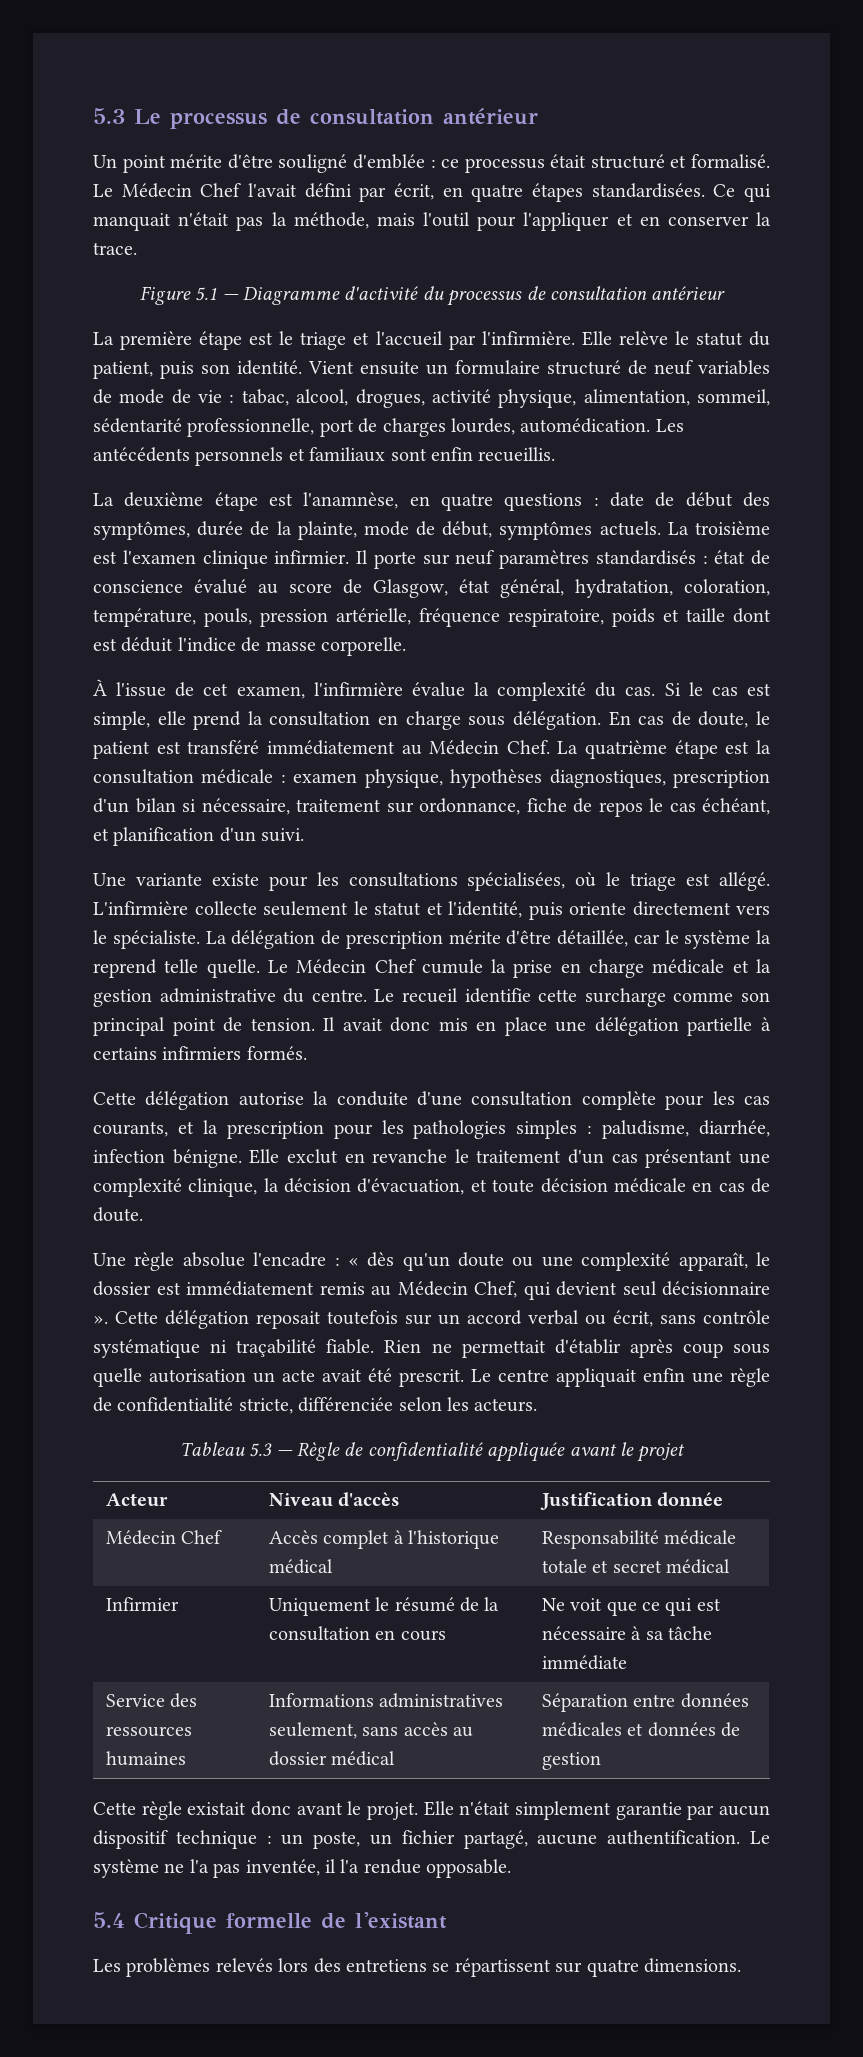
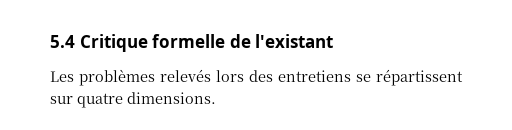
[93,108,538,129] [93,154,770,173] [93,183,771,202] [93,212,771,231] [93,242,137,255] [139,286,726,306] [93,331,770,350] [93,360,770,379] [93,389,771,408] [93,418,684,437] [93,447,556,466] [93,492,771,511] [93,521,770,540] [93,550,770,569] [93,579,770,598] [93,608,771,627] [93,637,406,656] [93,679,771,701] [93,711,770,730] [93,740,771,759] [93,769,770,788] [93,798,770,817] [93,827,305,846] [93,872,770,891] [93,901,770,920] [93,930,771,949] [93,959,771,978] [93,988,771,1007] [93,1017,772,1036] [93,1046,307,1060] [93,1091,770,1110] [93,1120,770,1139] [93,1149,770,1168] [93,1178,771,1197] [93,1207,143,1222] [93,1252,770,1271] [93,1281,770,1300] [93,1310,770,1329] [93,1339,771,1358] [93,1368,770,1387] [93,1397,538,1414] [179,1442,686,1462] [105,1493,168,1507] [268,1492,401,1507] [539,1492,724,1510] [105,1530,223,1545] [268,1530,500,1549] [268,1559,333,1574] [541,1530,737,1549] [541,1559,731,1574] [105,1597,179,1611] [268,1597,500,1616] [268,1626,446,1641] [541,1598,721,1616] [541,1626,713,1640] [541,1655,627,1670] [105,1693,198,1708] [105,1726,192,1737] [105,1751,186,1766] [268,1693,504,1708] [268,1722,474,1739] [268,1751,396,1766] [541,1693,749,1712] [541,1722,741,1737] [541,1752,601,1770] [93,1801,770,1820] [93,1830,770,1849] [93,1859,512,1878] 5.3 Le processus de consultation antérieur // Un point mérite d'être souligné d'emblée : ce processus était structuré et formalisé. Le Médecin Chef l'avait défini par écrit, en quatre étapes standardisées. Ce qui manquait n'était pas la méthode, mais l'outil pour l'appliquer et en conserver la trace. // Figure 5.1 — Diagramme d'activité du processus de consultation antérieur // La première étape est le triage et l'accueil par l'infirmière. Elle relève le statut du patient, puis son identité. Vient ensuite un formulaire structuré de neuf variables de mode de vie : tabac, alcool, drogues, activité physique, alimentation, sommeil, sédentarité professionnelle, port de charges lourdes, automédication. Les antécédents personnels et familiaux sont enfin recueillis. // La deuxième étape est l'anamnèse, en quatre questions : date de début des symptômes, durée de la plainte, mode de début, symptômes actuels. La troisième est l'examen clinique infirmier. Il porte sur neuf paramètres standardisés : état de conscience évalué au score de Glasgow, état général, hydratation, coloration, température, pouls, pression artérielle, fréquence respiratoire, poids et taille dont est déduit l'indice de masse corporelle. // À l'issue de cet examen, l'infirmière évalue la complexité du cas. Si le cas est simple, elle prend la consultation en charge sous délégation. En cas de doute, le patient est transféré immédiatement au Médecin Chef. La quatrième étape est la consultation médicale : examen physique, hypothèses diagnostiques, prescription d'un bilan si nécessaire, traitement sur ordonnance, fiche de repos le cas échéant, et planification d'un suivi. // Une variante existe pour les consultations spécialisées, où le triage est allégé. L'infirmière collecte seulement le statut et l'identité, puis oriente directement vers le spécialiste. La délégation de prescription mérite d'être détaillée, car le système la reprend telle quelle. Le Médecin Chef cumule la prise en charge médicale et la gestion administrative du centre. Le recueil identifie cette surcharge comme son principal point de tension. Il avait donc mis en place une délégation partielle à certains infirmiers formés. // Cette délégation autorise la conduite d'une consultation complète pour les cas courants, et la prescription pour les pathologies simples : paludisme, diarrhée, infection bénigne. Elle exclut en revanche le traitement d'un cas présentant une complexité clinique, la décision d'évacuation, et toute décision médicale en cas de doute. // Une règle absolue l'encadre : « dès qu'un doute ou une complexité apparaît, le dossier est immédiatement remis au Médecin Chef, qui devient seul décisionnaire ». Cette délégation reposait toutefois sur un accord verbal ou écrit, sans contrôle systématique ni traçabilité fiable. Rien ne permettait d'établir après coup sous quelle autorisation un acte avait été prescrit. Le centre appliquait enfin une règle de confidentialité stricte, différenciée selon les acteurs. // Tableau 5.3 — Règle de confidentialité appliquée avant le projet // Acteur | Niveau d'accès | Justification donnée // Médecin Chef | Accès complet à l'historique médical | Responsabilité médicale totale et secret médical // Infirmier | Uniquement le résumé de la consultation en cours | Ne voit que ce qui est nécessaire à sa tâche immédiate // Service des ressources humaines | Informations administratives seulement, sans accès au dossier médical | Séparation entre données médicales et données de gestion // Cette règle existait donc avant le projet. Elle n'était simplement garantie par aucun dispositif technique : un poste, un fichier partagé, aucune authentification. Le système ne l'a pas inventée, il l'a rendue opposable. // -> (50, 41) none

